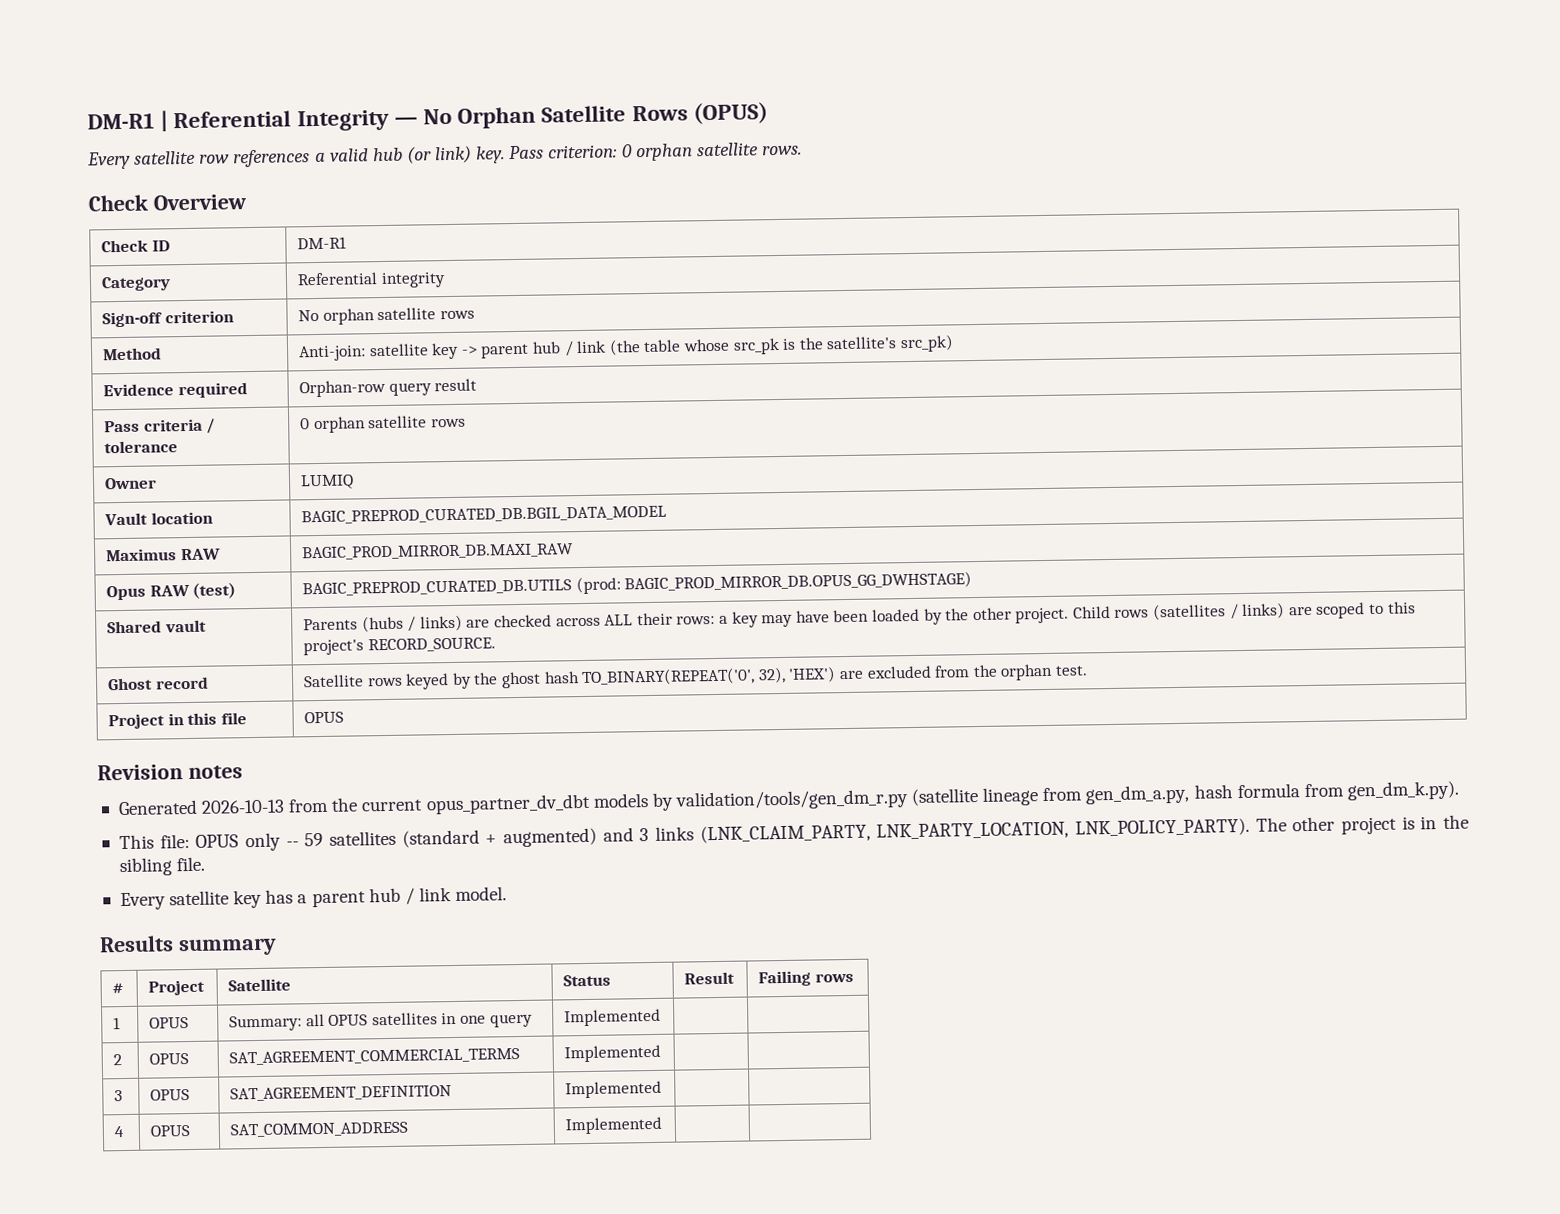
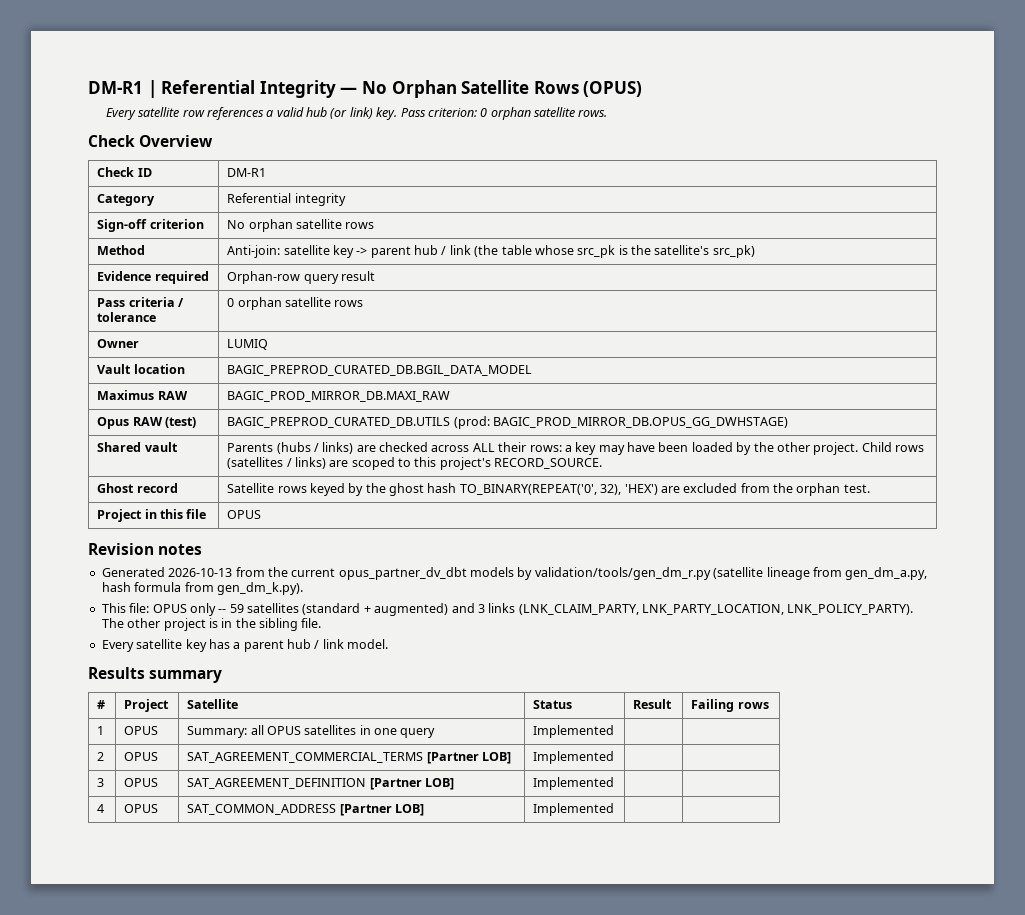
(521, 1056) none -> [426,752,511,764] [Partner LOB]
(453, 1093) none -> [369,778,454,790] [Partner LOB]
(409, 1129) none -> [339,804,424,816] [Partner LOB]

